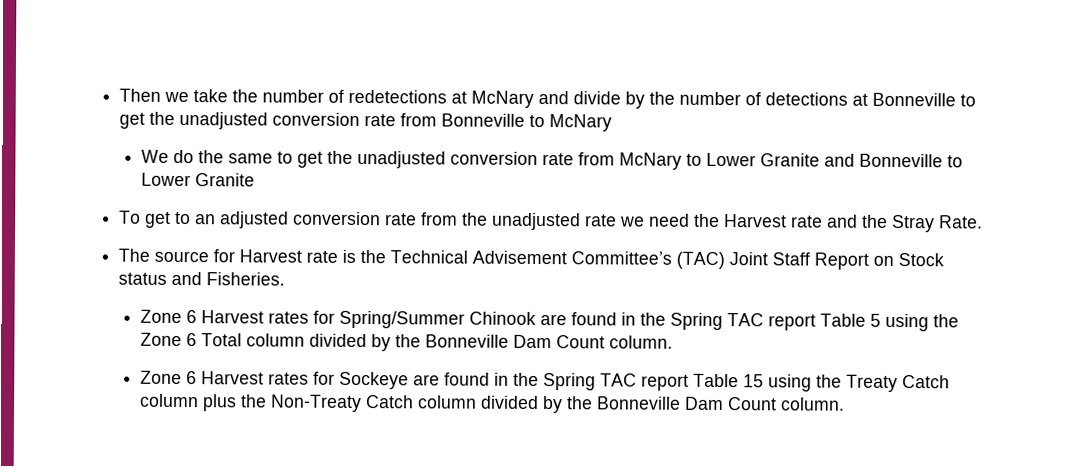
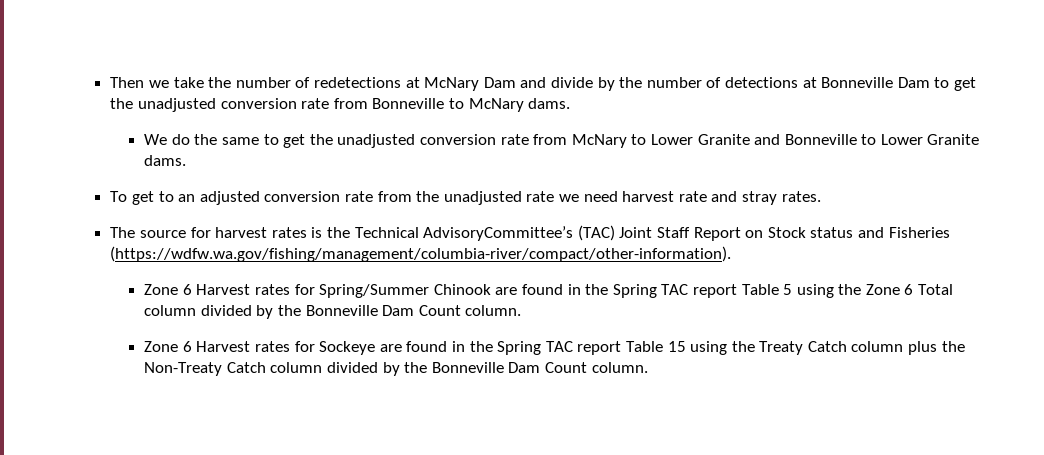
(534, 99) none -> [483,77,516,88] Dam
(956, 99) none -> [897,77,930,88] Dam
(612, 123) none -> [528,98,571,109] dams.
(256, 180) none -> [144,155,187,166] dams.
[693,213,983,233] the Harvest rate and the Stray Rate. -> [622,191,821,205] harvest rate and stray rates.
[238,249,338,263] Harvest rate -> [215,227,307,238] harvest rates
[471,250,672,265] Advisement Committee’s -> [423,226,574,241] AdvisoryCommittee’s
[205,272,285,286] Fisheries. -> [888,227,950,238] [110,246,732,262] Fisheries (https://wdfw.wa.gov/fishing/management/columbia-river/compact/other-information).

